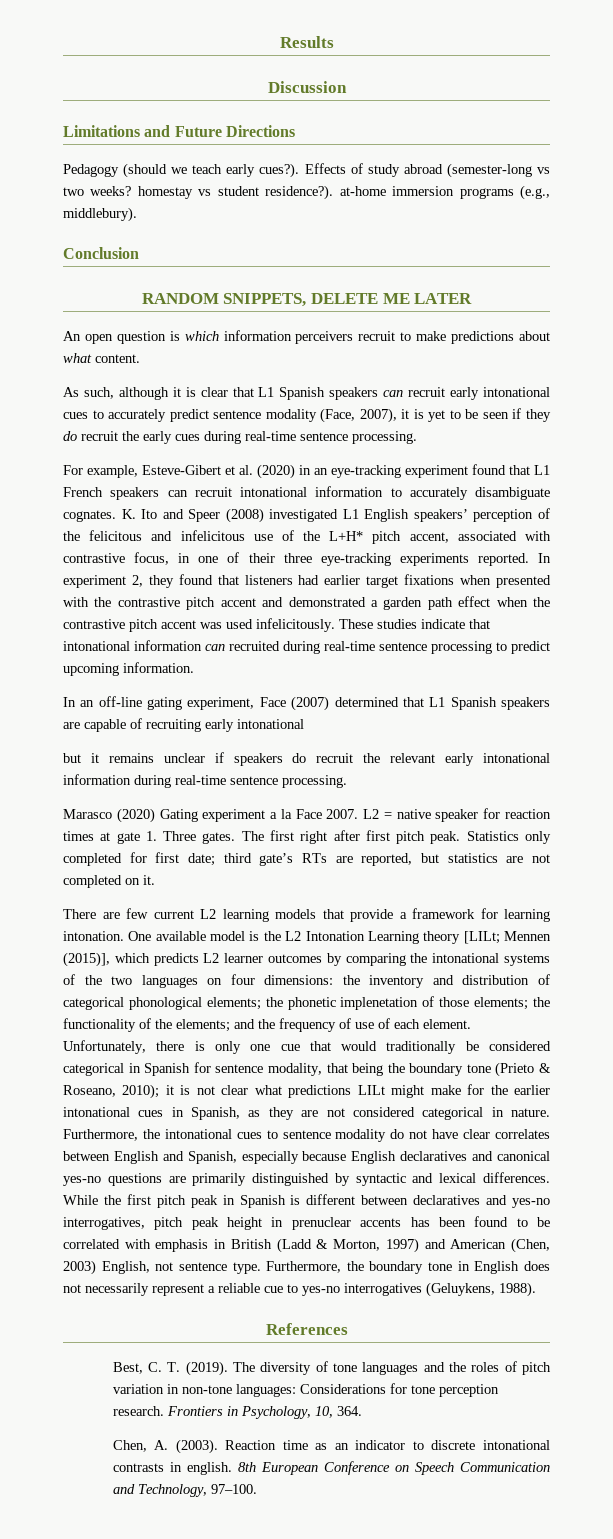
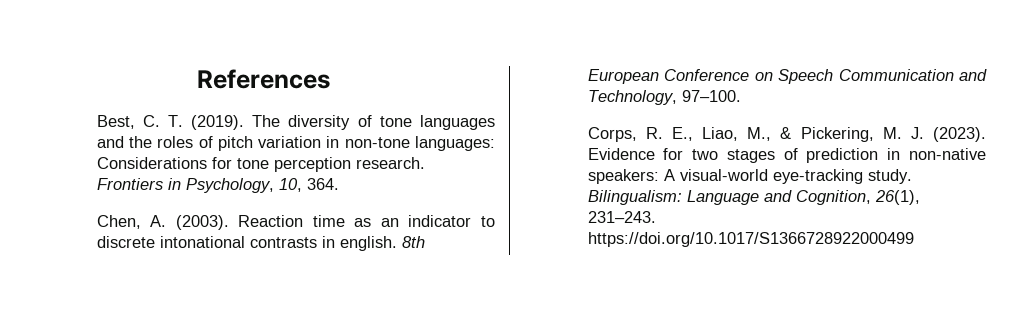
[279,36,334,48] [267,81,347,93] [63,125,295,137] [63,163,550,178] [63,185,551,200] [63,207,137,222] [63,247,139,259] [141,293,473,307] [63,330,551,344] [63,353,140,363] [63,387,550,400] [63,408,552,423] [63,431,417,444] [63,464,550,479] [63,486,550,500] [63,508,550,523] [63,530,551,544] [63,552,551,566] [63,574,552,588] [63,596,551,610] [63,618,490,632] [63,640,550,654] [63,662,194,676] [63,696,550,711] [63,718,304,732] [63,752,551,766] [63,774,347,788] [63,808,551,823] [63,830,551,844] [63,852,551,866] [63,875,155,888] [63,908,550,922] [63,931,552,944] [63,952,550,967] [63,974,551,988] [63,996,551,1010] [63,1018,471,1032] [63,1040,552,1054] [63,1062,551,1077] [63,1084,550,1099] [63,1107,550,1120] [63,1129,551,1142] [63,1151,551,1164] [63,1172,550,1186] [63,1194,550,1208] [63,1216,551,1230] [63,1238,550,1253] [63,1260,550,1275] [63,1282,536,1297] Results // Discussion // Limitations and Future Directions // Pedagogy (should we teach early cues?). Effects of study abroad (semester-long vs two weeks? homestay vs student residence?). at-home immersion programs (e.g., middlebury). // Conclusion // RANDOM SNIPPETS, DELETE ME LATER // An open question is which information perceivers recruit to make predictions about what content. // As such, although it is clear that L1 Spanish speakers can recruit early intonational cues to accurately predict sentence modality (Face, 2007), it is yet to be seen if they do recruit the early cues during real-time sentence processing. // For example, Esteve-Gibert et al. (2020) in an eye-tracking experiment found that L1 French speakers can recruit intonational information to accurately disambiguate cognates. K. Ito and Speer (2008) investigated L1 English speakers’ perception of the felicitous and infelicitous use of the L+H* pitch accent, associated with contrastive focus, in one of their three eye-tracking experiments reported. In experiment 2, they found that listeners had earlier target fixations when presented with the contrastive pitch accent and demonstrated a garden path effect when the contrastive pitch accent was used infelicitously. These studies indicate that intonational information can recruited during real-time sentence processing to predict upcoming information. // In an off-line gating experiment, Face (2007) determined that L1 Spanish speakers are capable of recruiting early intonational // but it remains unclear if speakers do recruit the relevant early intonational information during real-time sentence processing. // Marasco (2020) Gating experiment a la Face 2007. L2 = native speaker for reaction times at gate 1. Three gates. The first right after first pitch peak. Statistics only completed for first date; third gate’s RTs are reported, but statistics are not completed on it. // There are few current L2 learning models that provide a framework for learning intonation. One available model is the L2 Intonation Learning theory [LILt; Mennen (2015)], which predicts L2 learner outcomes by comparing the intonational systems of the two languages on four dimensions: the inventory and distribution of categorical phonological elements; the phonetic implenetation of those elements; the functionality of the elements; and the frequency of use of each element. Unfortunately, there is only one cue that would traditionally be considered categorical in Spanish for sentence modality, that being the boundary tone (Prieto & Roseano, 2010); it is not clear what predictions LILt might make for the earlier intonational cues in Spanish, as they are not considered categorical in nature. Furthermore, the intonational cues to sentence modality do not have clear correlates between English and Spanish, especially because English declaratives and canonical yes-no questions are primarily distinguished by syntactic and lexical differences. While the first pitch peak in Spanish is different between declaratives and yes-no interrogatives, pitch peak height in prenuclear accents has been found to be correlated with emphasis in British (Ladd & Morton, 1997) and American (Chen, 2003) English, not sentence type. Furthermore, the boundary tone in English does not necessarily represent a reliable cue to yes-no interrogatives (Geluykens, 1988). // -> (197, 79) none
(257, 1489) none -> [587,127,986,142] [587,148,986,163] [587,169,912,184] [587,190,920,205] [587,211,656,223] [587,232,914,247] // Corps, R. E., Liao, M., & Pickering, M. J. (2023). Evidence for two stages of prediction in non‐native speakers: A visual-world eye-tracking study. Bilingualism: Language and Cognition, 26(1), 231–243. https://doi.org/10.1017/S1366728922000499

